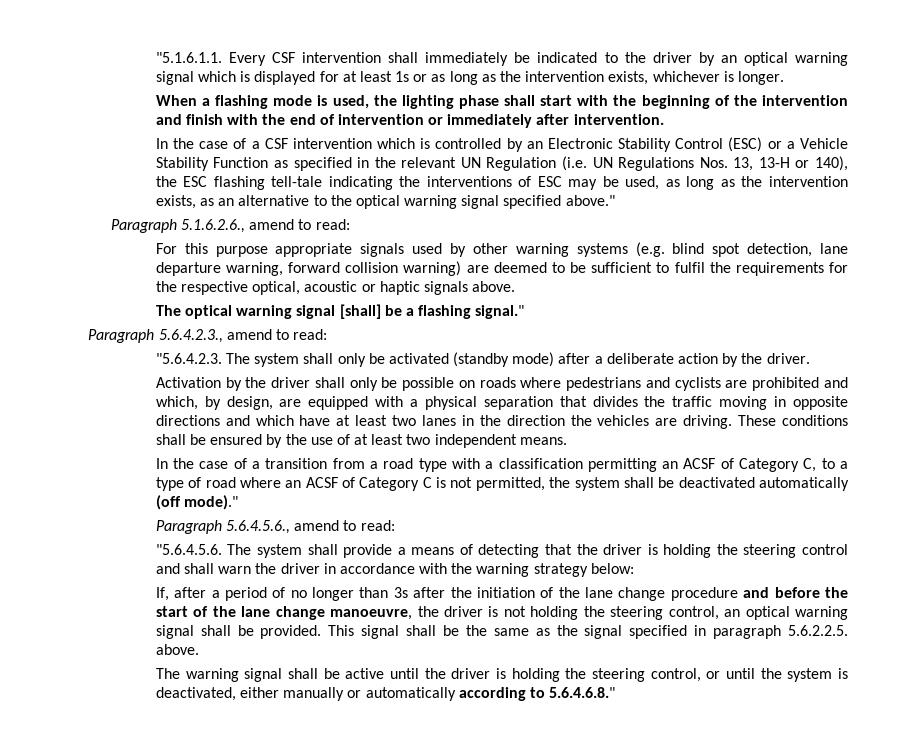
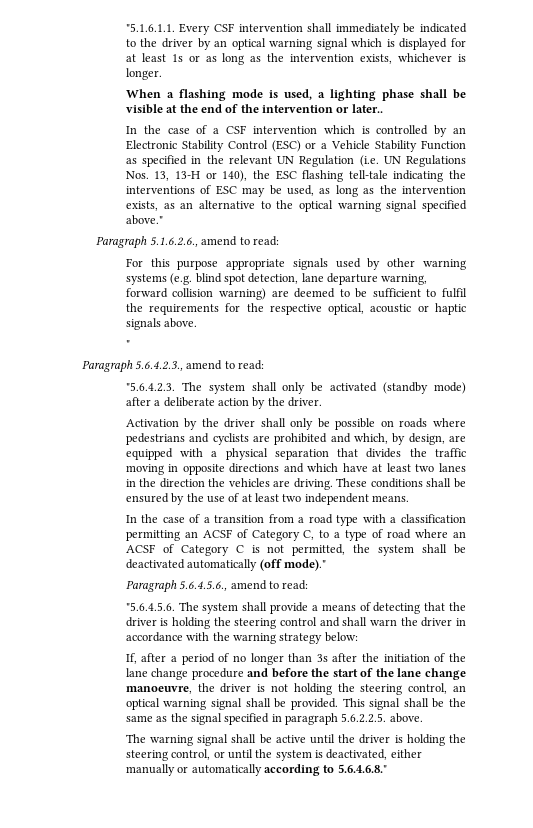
[373,95,397,106] the -> [317,92,325,98] a
[540,95,848,109] [155,114,664,128] start with the beginning of the intervention and finish with the end of intervention or immediately after intervention. -> [453,89,467,99] [125,104,383,114] be visible at the end of the intervention or later..
[155,304,525,319] The optical warning signal [shall] be a flashing signal." -> [125,340,130,348] "

